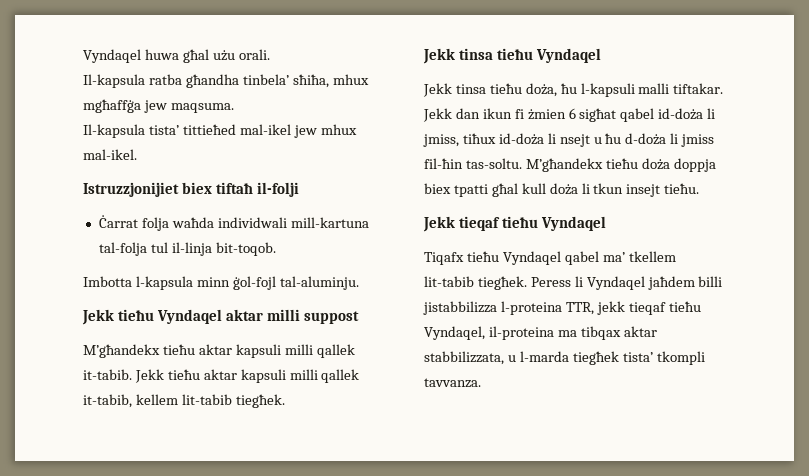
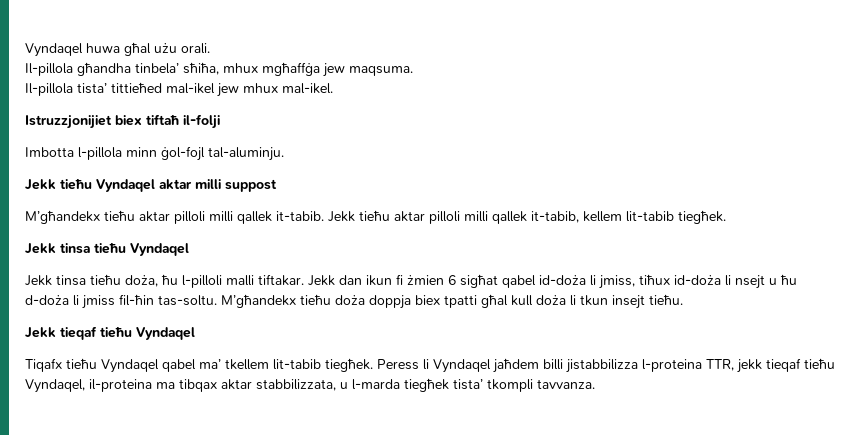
[83,74,182,88] Il-kapsula ratba -> [25,63,73,76] Il-pillola
[83,124,145,138] Il-kapsula -> [25,83,73,96] Il-pillola
[98,215,369,231] [98,242,276,256] // Ċarrat folja waħda individwali mill-kartuna tal-folja tul il-linja bit-toqob. -> (220, 121) none
[135,276,193,290] l-kapsula -> [78,147,122,160] l-pillola
[235,344,281,358] kapsuli -> [174,211,205,224] pilloli
[240,369,286,383] kapsuli -> [429,211,460,224] pilloli
[580,83,635,97] l-kapsuli -> [182,275,222,288] l-pilloli

